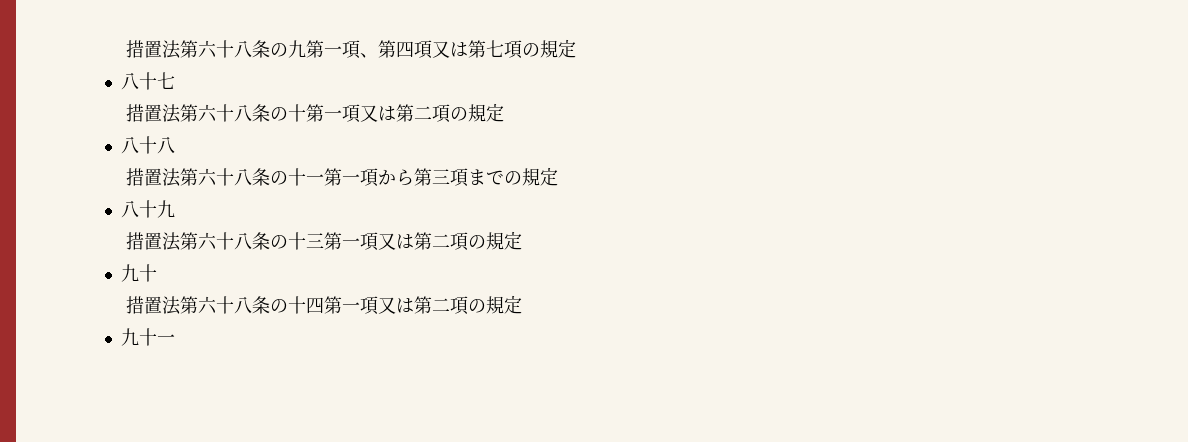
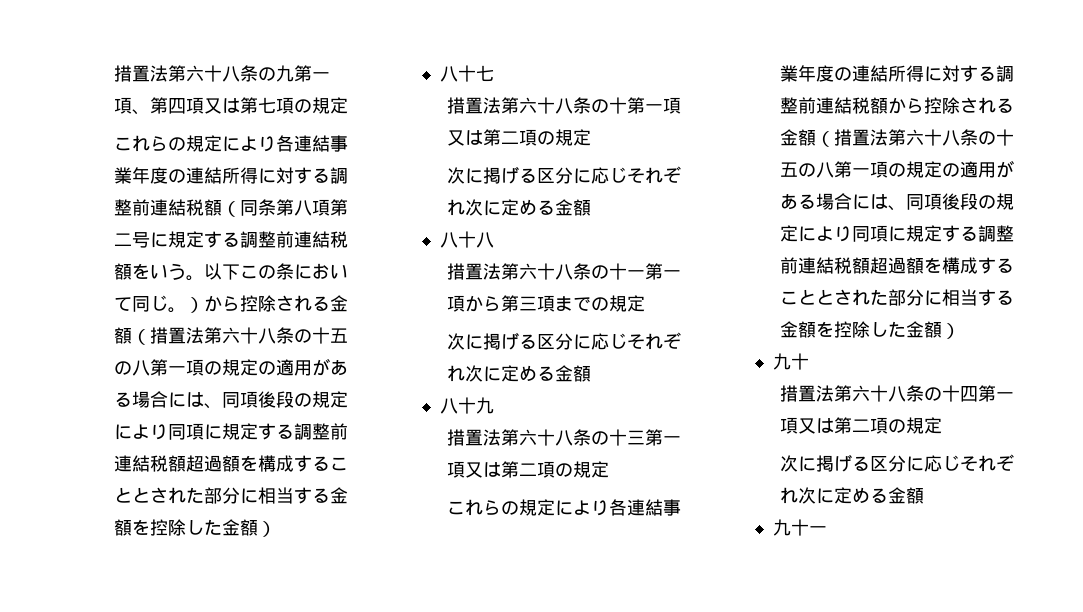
(577, 48) none -> [114,135,349,152] [114,167,349,184] [114,199,349,217] [114,231,349,248] [114,263,349,281] [114,295,349,313] [114,327,349,345] [114,358,349,376] [114,391,349,409] [114,423,349,440] [114,455,349,472] [114,487,349,504] [114,519,277,537] // これらの規定により各連結事業年度の連結所得に対する調整前連結税額（同条第八項第二号に規定する調整前連結税額をいう。以下この条において同じ。）から控除される金額（措置法第六十八条の十五の八第一項の規定の適用がある場合には、同項後段の規定により同項に規定する調整前連結税額超過額を構成することとされた部分に相当する金額を控除した金額）
(505, 112) none -> [447,166,682,184] [447,199,592,216] // 次に掲げる区分に応じそれぞれ次に定める金額
(559, 176) none -> [447,332,682,350] [447,365,592,382] // 次に掲げる区分に応じそれぞれ次に定める金額
(523, 240) none -> [447,499,682,516] [780,65,1015,82] [780,97,1015,114] [780,129,1015,147] [780,160,1015,178] [780,193,1015,211] [780,225,1015,242] [780,257,1015,274] [780,289,1015,306] [780,321,961,339] // これらの規定により各連結事業年度の連結所得に対する調整前連結税額から控除される金額（措置法第六十八条の十五の八第一項の規定の適用がある場合には、同項後段の規定により同項に規定する調整前連結税額超過額を構成することとされた部分に相当する金額を控除した金額）
(523, 304) none -> [780,454,1015,472] [780,487,925,504] // 次に掲げる区分に応じそれぞれ次に定める金額

